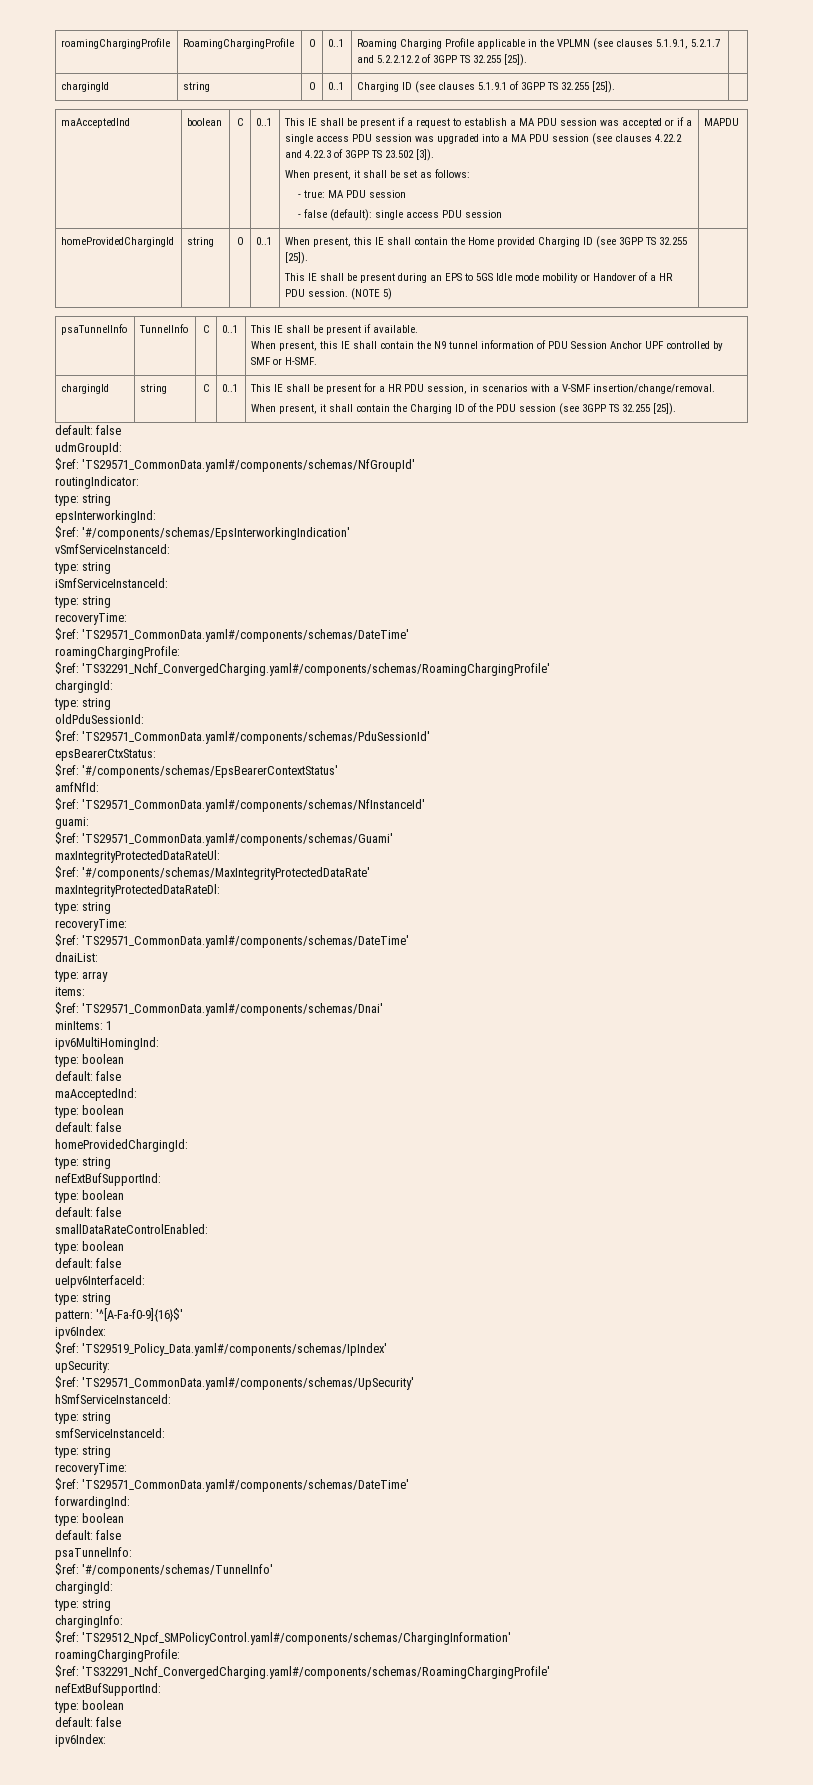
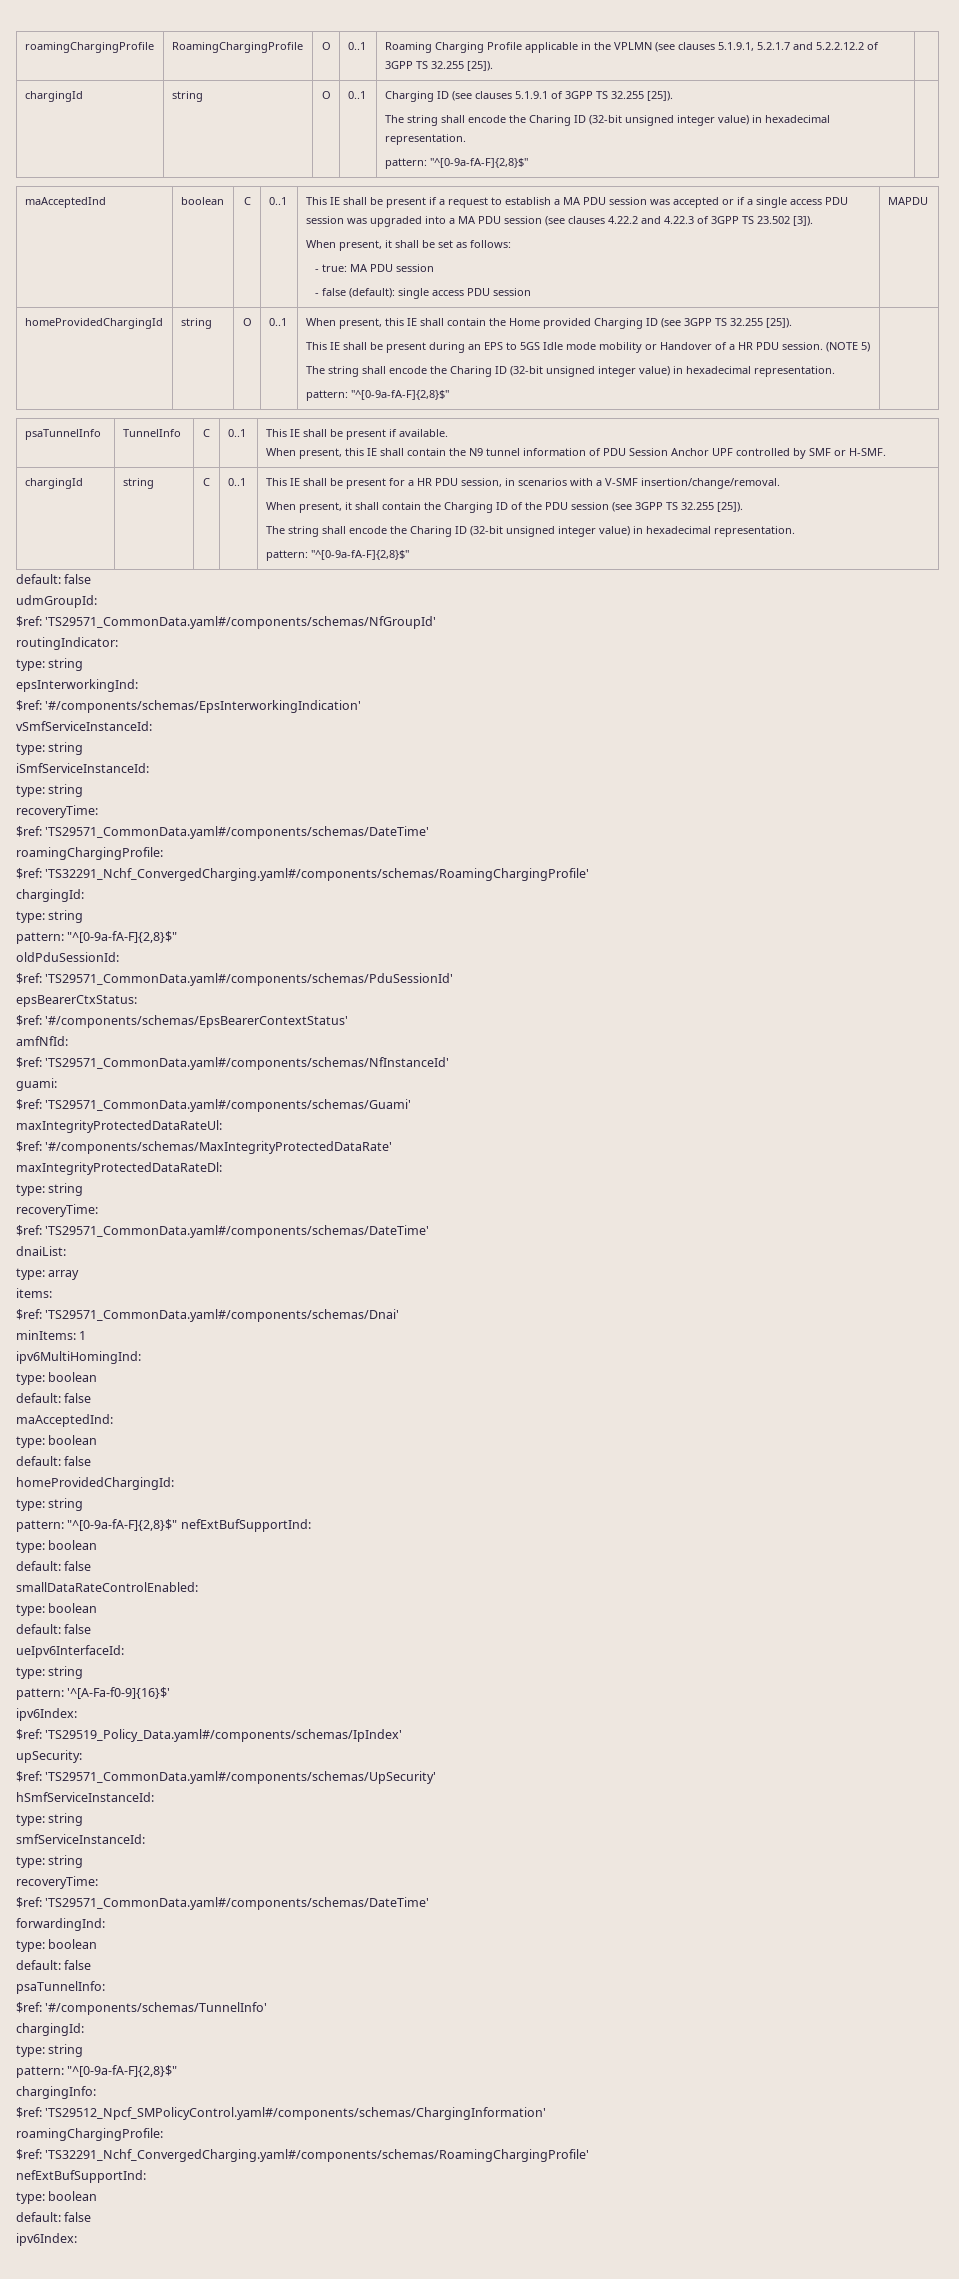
(616, 87) none -> [384,115,830,126] [384,134,466,145] [384,158,528,169] // The string shall encode the Charing ID (32-bit unsigned integer value) in hexadecimal representation. // pattern: "^[0-9a-fA-F]{2,8}$"
(393, 294) none -> [305,366,835,377] [305,390,449,401] // The string shall encode the Charing ID (32-bit unsigned integer value) in hexadecimal representation. // pattern: "^[0-9a-fA-F]{2,8}$"
(677, 409) none -> [265,526,795,537] [265,550,409,561] // The string shall encode the Charing ID (32-bit unsigned integer value) in hexadecimal representation. // pattern: "^[0-9a-fA-F]{2,8}$"
(112, 704) none -> [16,931,178,944] // pattern: "^[0-9a-fA-F]{2,8}$"
(112, 1163) none -> [16,1519,178,1532] pattern: "^[0-9a-fA-F]{2,8}$"
(112, 1605) none -> [16,2065,178,2078] // pattern: "^[0-9a-fA-F]{2,8}$"

